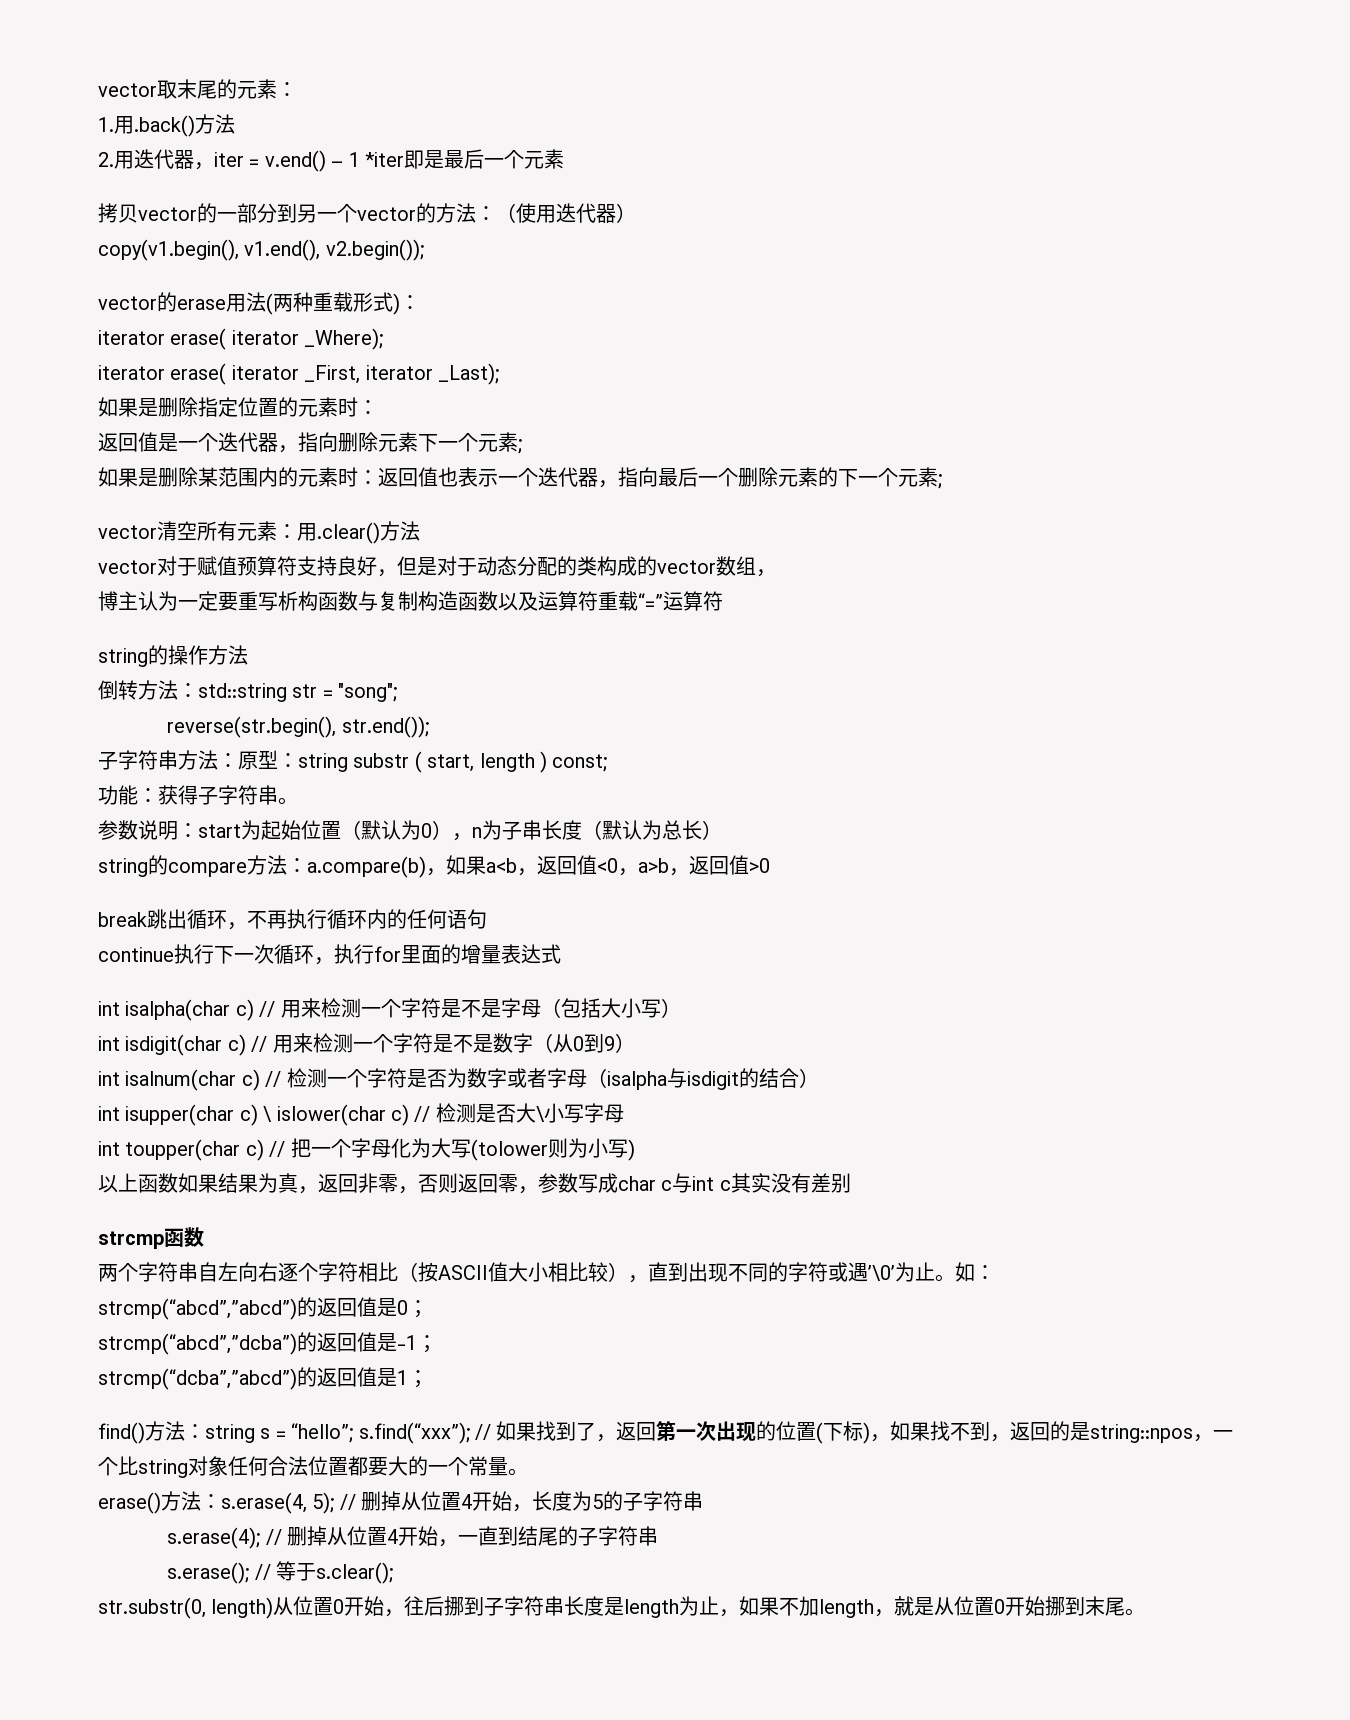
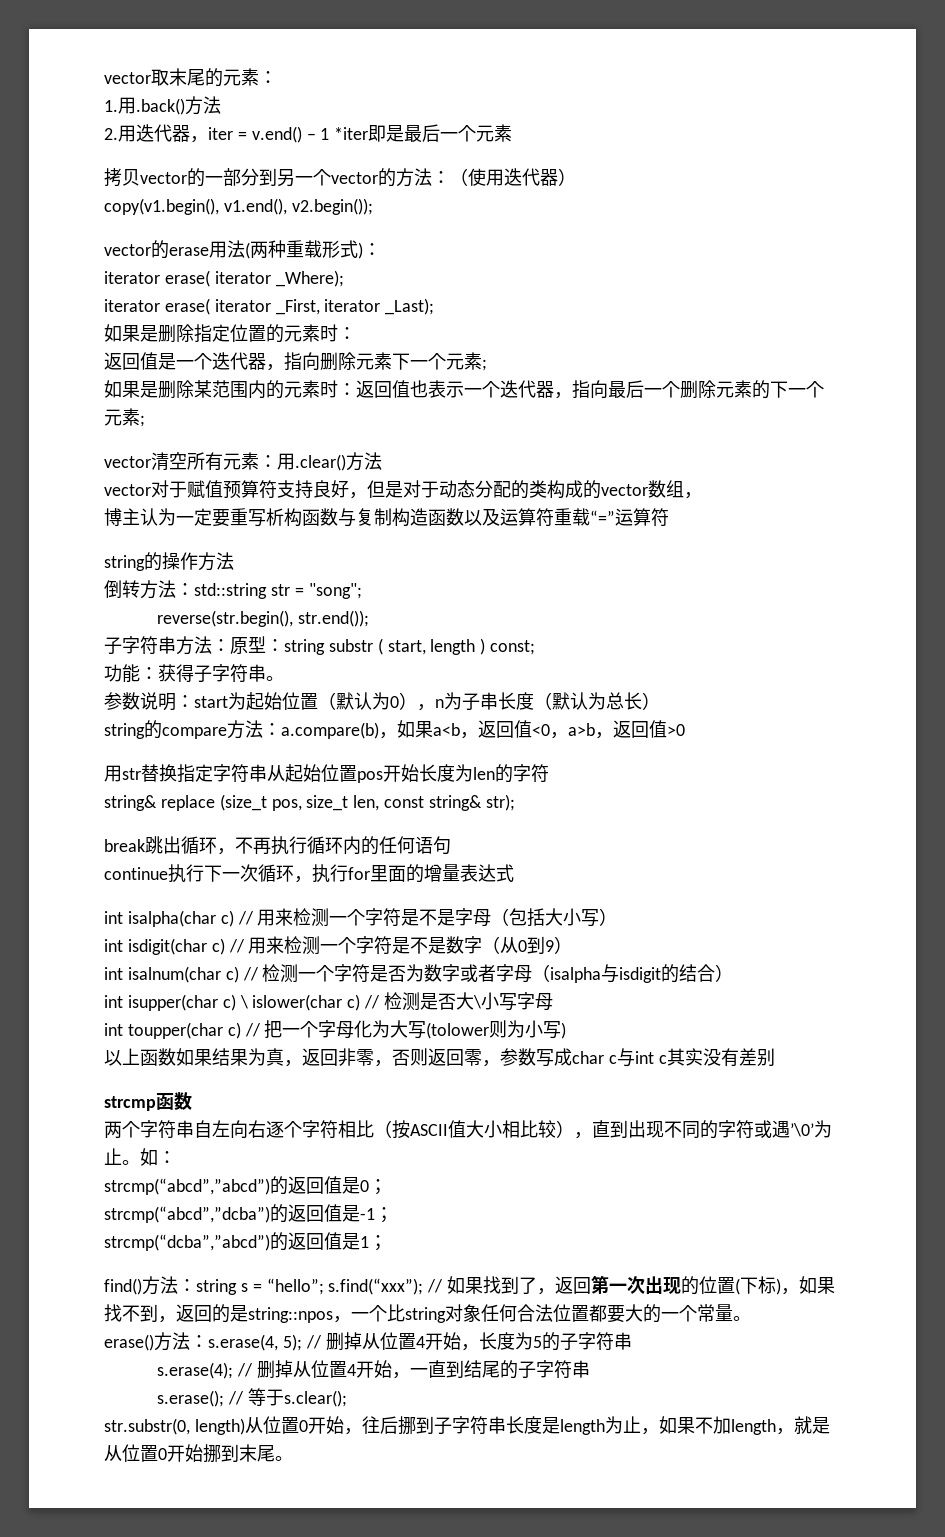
(770, 865) none -> [104,764,549,783] [104,794,515,811] // 用str替换指定字符串从起始位置pos开始长度为len的字符 // string& replace (size_t pos, size_t len, const string& str);

